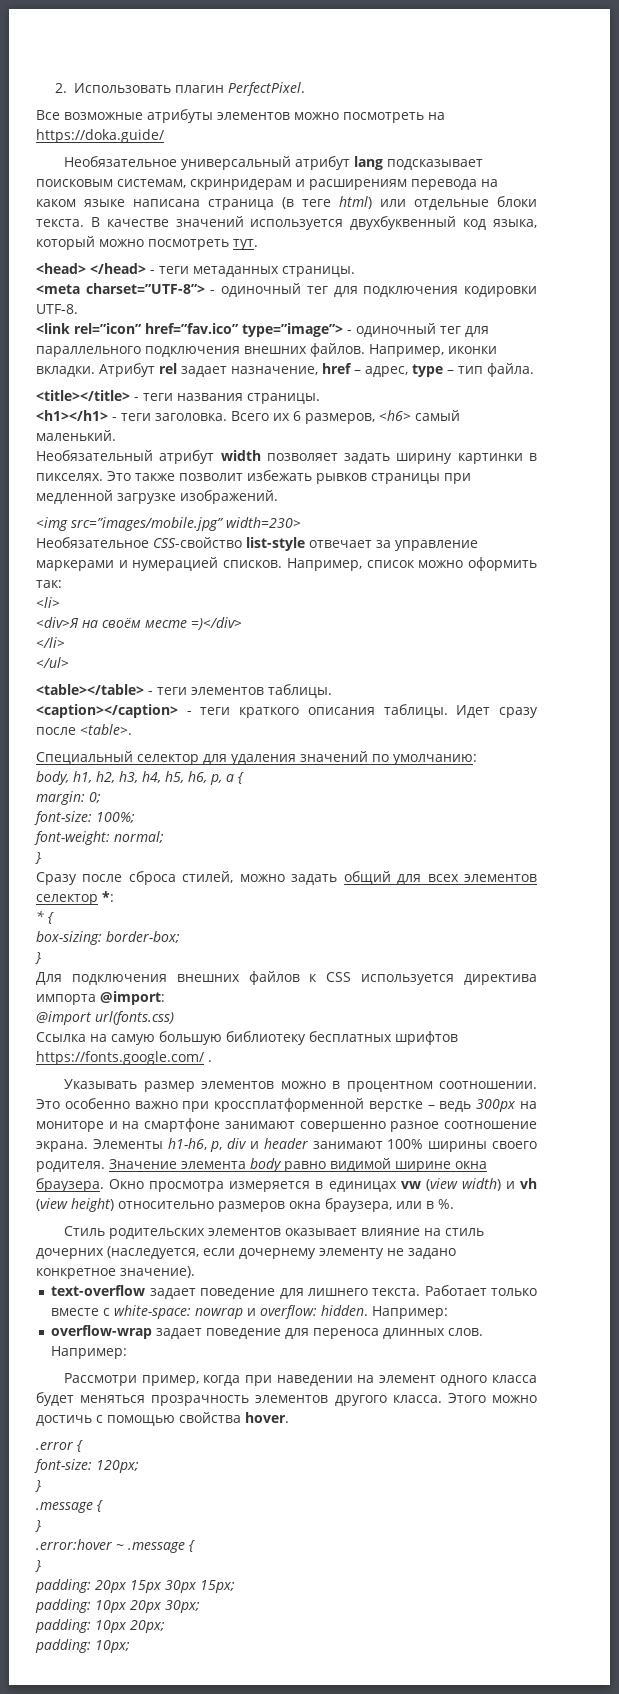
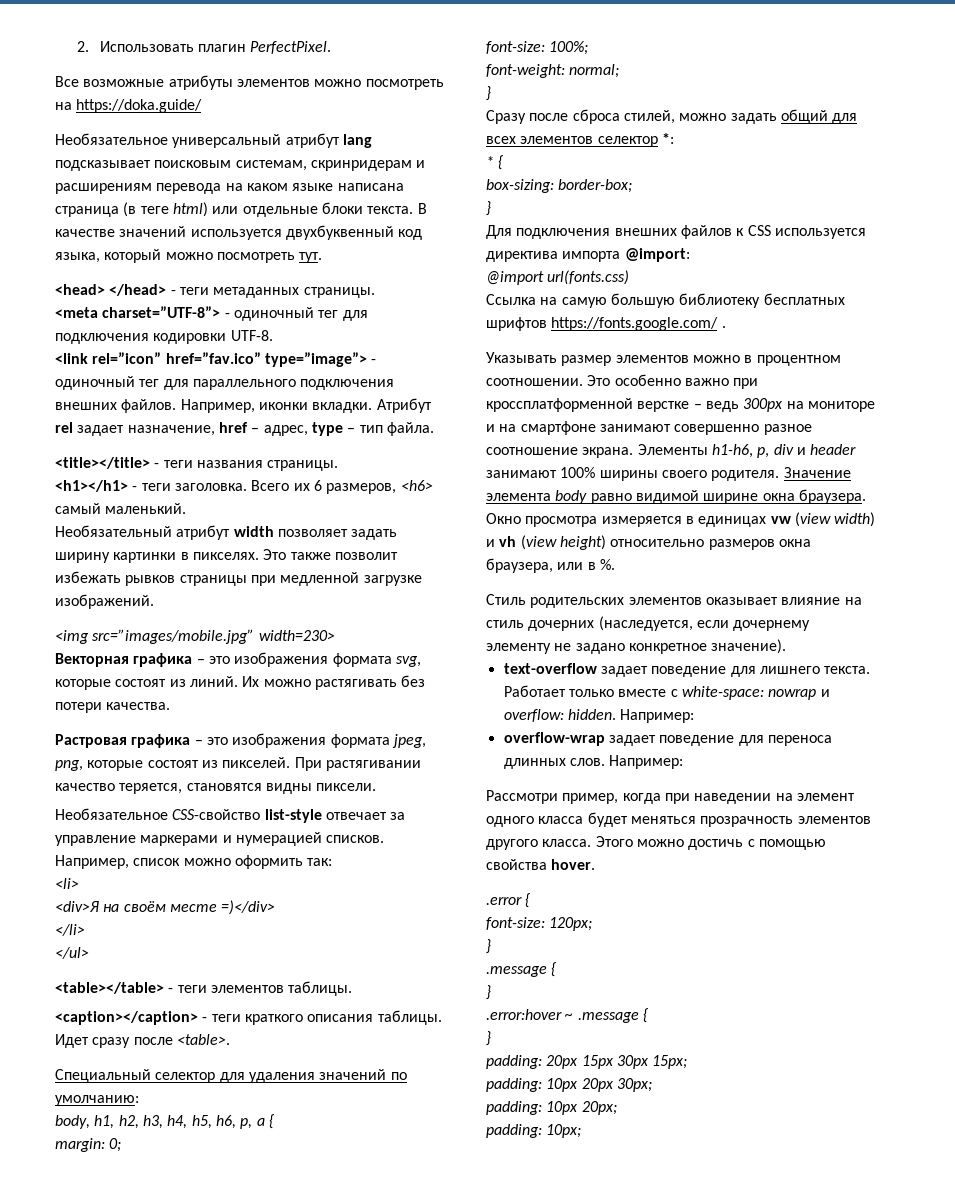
(301, 522) none -> [55,652,421,667] [55,675,426,690] [55,702,171,713] [55,733,426,748] [55,757,421,771] [55,783,377,794] // Векторная графика – это изображения формата svg, которые состоят из линий. Их можно растягивать без потери качества. // Растровая графика – это изображения формата jpeg, png, которые состоят из пикселей. При растягивании качество теряется, становятся видны пиксели.

